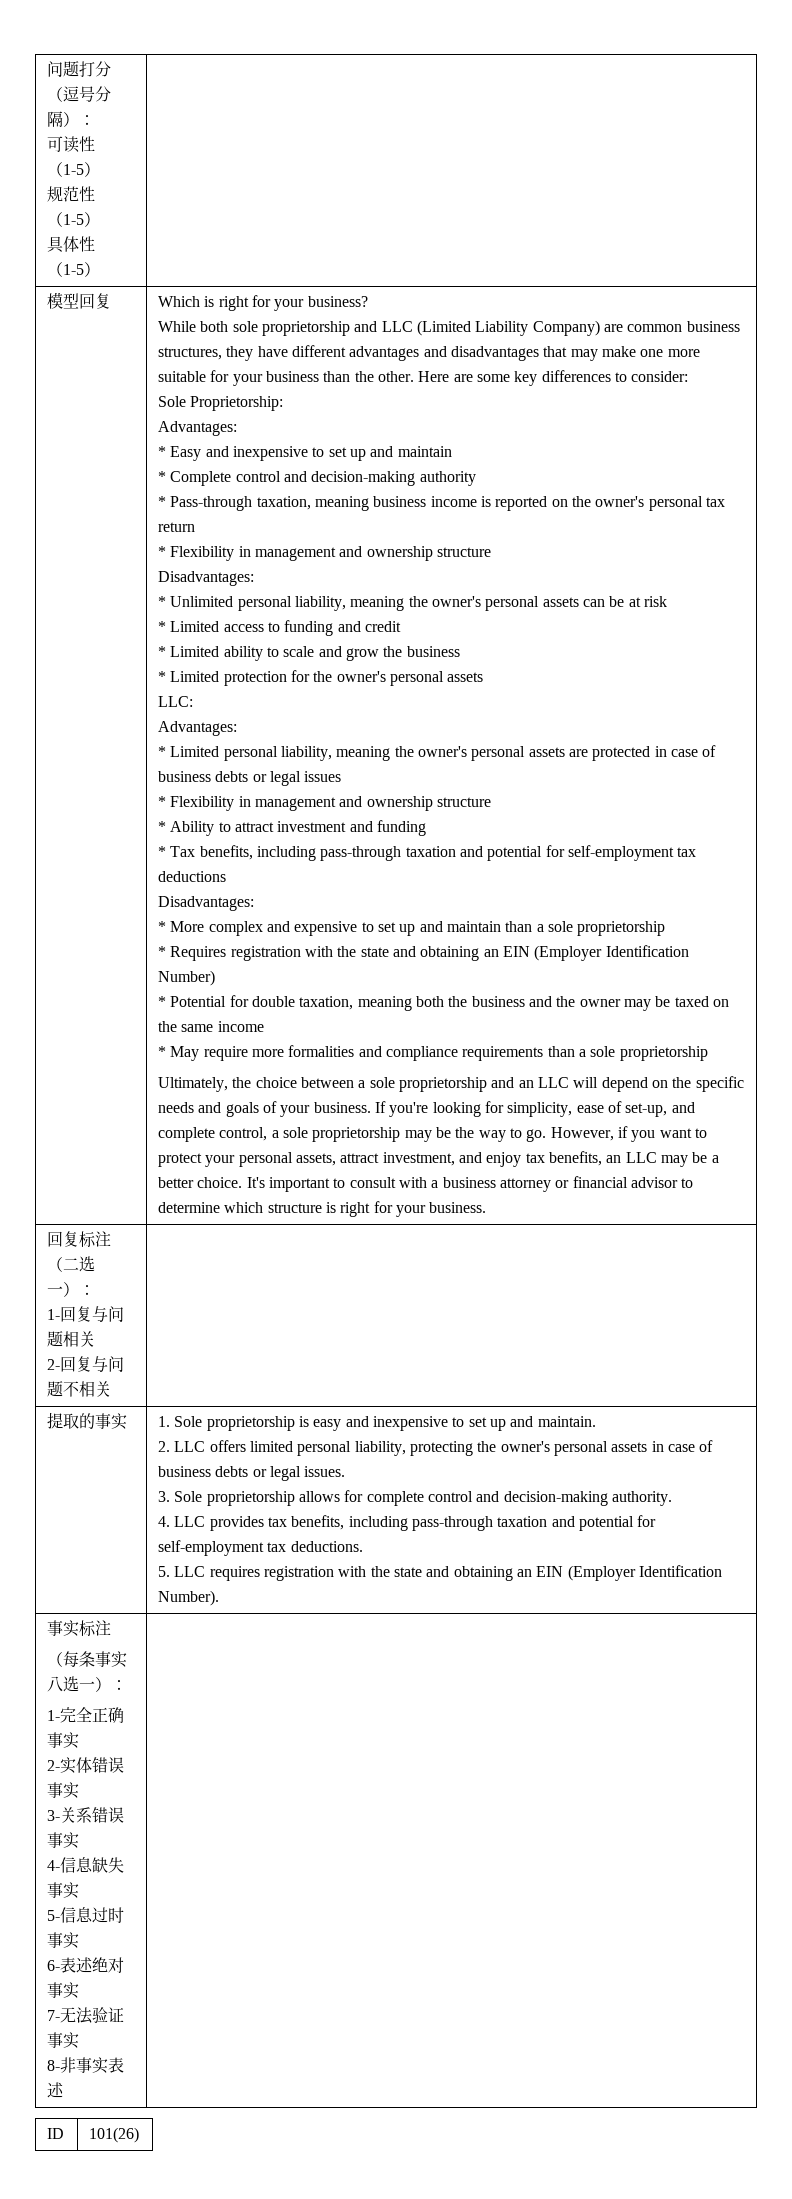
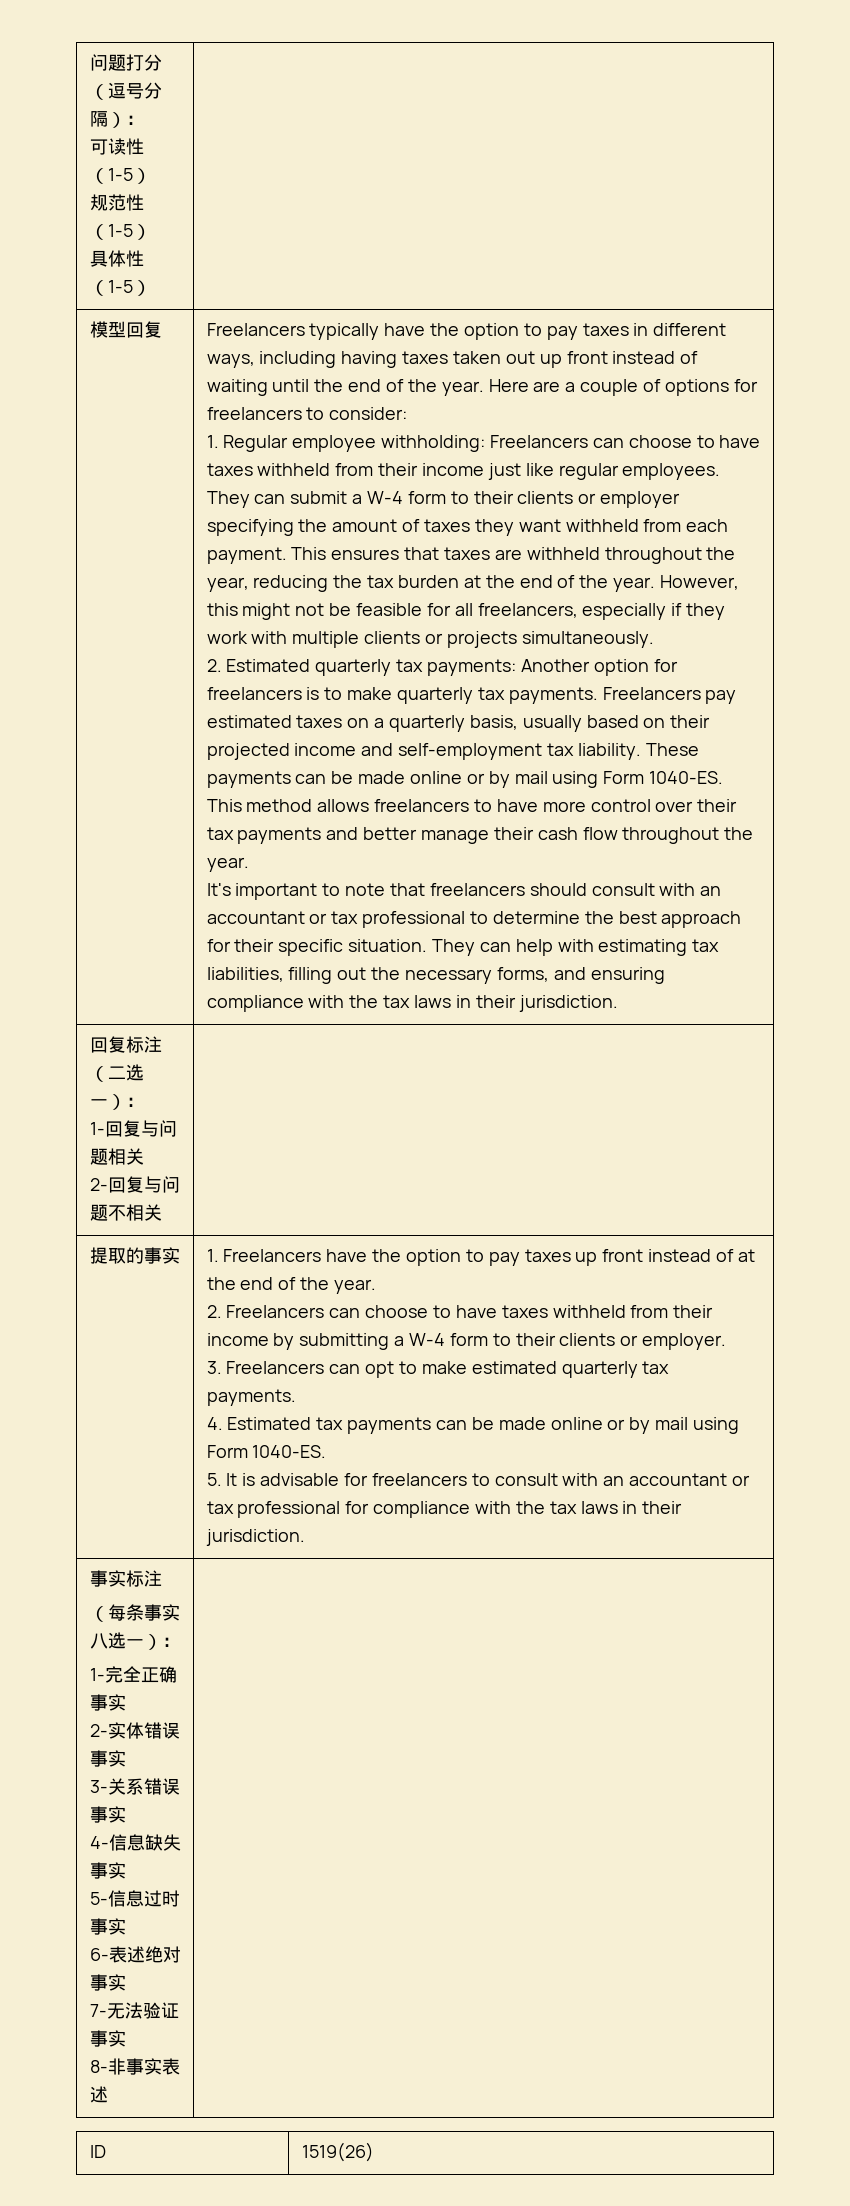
[158,295,368,311] [158,320,740,336] [158,345,700,361] [158,370,689,386] [158,396,284,411] [158,421,238,436] [158,446,452,461] [158,471,476,486] [158,496,725,511] [158,522,196,532] [158,546,491,561] [158,571,255,586] [158,596,667,611] [158,620,401,636] [158,646,460,661] [158,670,484,686] [158,696,194,707] [158,721,238,736] [158,745,717,761] [158,771,342,786] [158,796,491,811] [158,820,426,836] [158,845,697,861] [158,871,227,882] [158,896,255,911] [158,921,666,936] [158,945,689,961] [158,970,216,986] [158,995,729,1011] [158,1021,264,1032] [158,1045,708,1061] [158,1076,744,1092] [158,1101,695,1117] [158,1126,707,1142] [158,1151,719,1167] [158,1176,694,1192] [158,1201,487,1217] Which is right for your business? // While both sole proprietorship and LLC (Limited Liability Company) are common business structures, they have different advantages and disadvantages that may make one more suitable for your business than the other. Here are some key differences to consider: // Sole Proprietorship: // Advantages: // * Easy and inexpensive to set up and maintain // * Complete control and decision-making authority // * Pass-through taxation, meaning business income is reported on the owner's personal tax return // * Flexibility in management and ownership structure // Disadvantages: // * Unlimited personal liability, meaning the owner's personal assets can be at risk // * Limited access to funding and credit // * Limited ability to scale and grow the business // * Limited protection for the owner's personal assets // LLC: // Advantages: // * Limited personal liability, meaning the owner's personal assets are protected in case of business debts or legal issues // * Flexibility in management and ownership structure // * Ability to attract investment and funding // * Tax benefits, including pass-through taxation and potential for self-employment tax deductions // Disadvantages: // * More complex and expensive to set up and maintain than a sole proprietorship // * Requires registration with the state and obtaining an EIN (Employer Identification Number) // * Potential for double taxation, meaning both the business and the owner may be taxed on the same income // * May require more formalities and compliance requirements than a sole proprietorship // Ultimately, the choice between a sole proprietorship and an LLC will depend on the specific needs and goals of your business. If you're looking for simplicity, ease of set-up, and complete control, a sole proprietorship may be the way to go. However, if you want to protect your personal assets, attract investment, and enjoy tax benefits, an LLC may be a better choice. It's important to consult with a business attorney or financial advisor to determine which structure is right for your business. -> [206,323,727,340] [206,351,699,368] [206,379,758,396] [206,407,408,420] [206,435,761,452] [206,463,721,480] [206,491,681,508] [206,519,729,536] [206,547,736,564] [206,575,739,592] [206,603,726,620] [206,631,654,648] [206,659,678,676] [206,687,737,704] [206,715,711,732] [206,743,699,760] [206,771,724,788] [206,799,738,812] [206,827,754,844] [206,857,249,872] [206,883,722,900] [206,911,742,928] [206,939,720,956] [206,967,665,984] [206,995,618,1012] Freelancers typically have the option to pay taxes in different ways, including having taxes taken out up front instead of waiting until the end of the year. Here are a couple of options for freelancers to consider: // 1. Regular employee withholding: Freelancers can choose to have taxes withheld from their income just like regular employees. They can submit a W-4 form to their clients or employer specifying the amount of taxes they want withheld from each payment. This ensures that taxes are withheld throughout the year, reducing the tax burden at the end of the year. However, this might not be feasible for all freelancers, especially if they work with multiple clients or projects simultaneously. // 2. Estimated quarterly tax payments: Another option for freelancers is to make quarterly tax payments. Freelancers pay estimated taxes on a quarterly basis, usually based on their projected income and self-employment tax liability. These payments can be made online or by mail using Form 1040-ES. This method allows freelancers to have more control over their tax payments and better manage their cash flow throughout the year. // It's important to note that freelancers should consult with an accountant or tax professional to determine the best approach for their specific situation. They can help with estimating tax liabilities, filling out the necessary forms, and ensuring compliance with the tax laws in their jurisdiction.
[174,1416,596,1431] [158,1440,714,1456] [158,1466,346,1481] [158,1490,672,1506] [158,1515,657,1531] [158,1540,363,1556] [158,1565,722,1581] [158,1590,220,1606] Sole proprietorship is easy and inexpensive to set up and maintain. // 2. LLC offers limited personal liability, protecting the owner's personal assets in case of business debts or legal issues. // 3. Sole proprietorship allows for complete control and decision-making authority. // 4. LLC provides tax benefits, including pass-through taxation and potential for self-employment tax deductions. // 5. LLC requires registration with the state and obtaining an EIN (Employer Identification Number). -> [223,1249,755,1266] [206,1277,376,1294] [206,1305,714,1318] [206,1333,727,1350] [206,1361,670,1378] [206,1389,296,1406] [206,1417,739,1434] [206,1445,327,1458] [206,1473,750,1486] [206,1501,683,1518] [205,1529,305,1546] Freelancers have the option to pay taxes up front instead of at the end of the year. // 2. Freelancers can choose to have taxes withheld from their income by submitting a W-4 form to their clients or employer. // 3. Freelancers can opt to make estimated quarterly tax payments. // 4. Estimated tax payments can be made online or by mail using Form 1040-ES. // 5. It is advisable for freelancers to consult with an accountant or tax professional for compliance with the tax laws in their jurisdiction.
[89,2127,140,2143] 101(26) -> [301,2142,374,2162] 1519(26)

